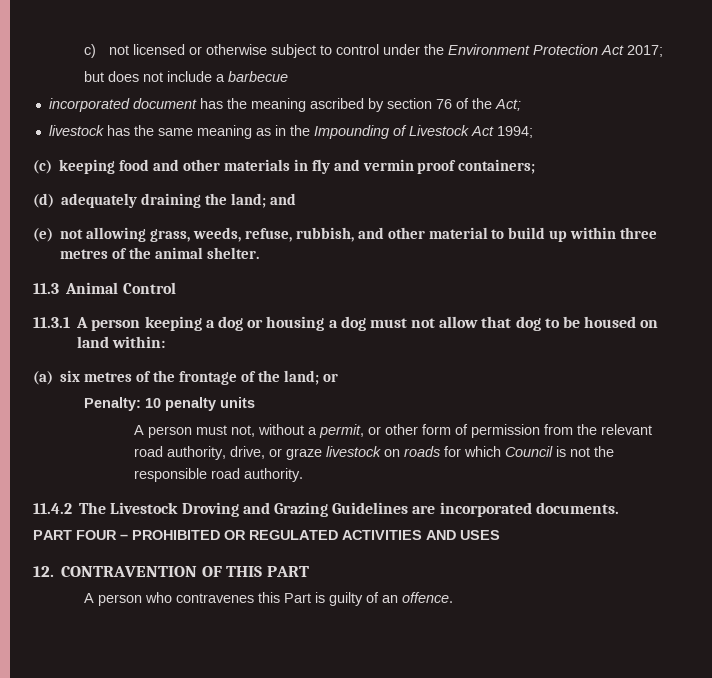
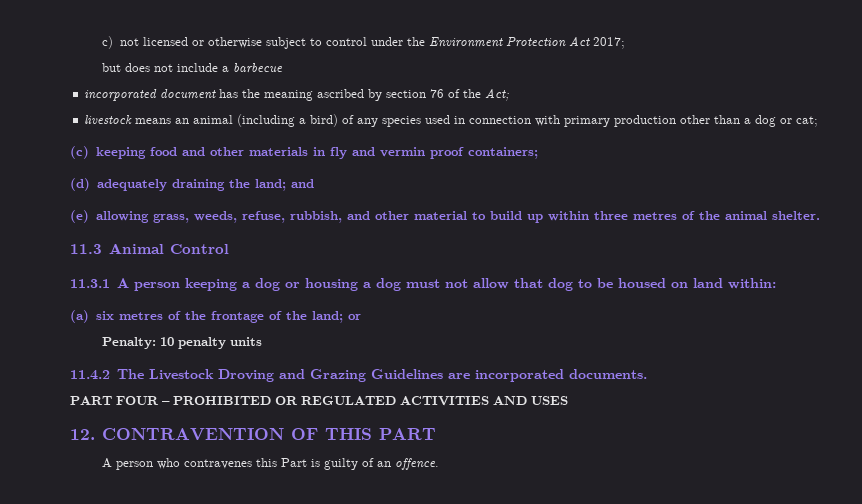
[106,125,533,139] has the same meaning as in the Impounding of Livestock Act 1994; -> [135,114,819,127] means an animal (including a bird) of any species used in connection with primary production other than a dog or cat;
[60,229,84,239] not -> (89, 216) none
[133,424,652,438] [133,446,614,460] [133,468,303,482] // A person must not, without a permit, or other form of permission from the relevant road authority, drive, or graze livestock on roads for which Council is not the responsible road authority. -> (263, 341) none

